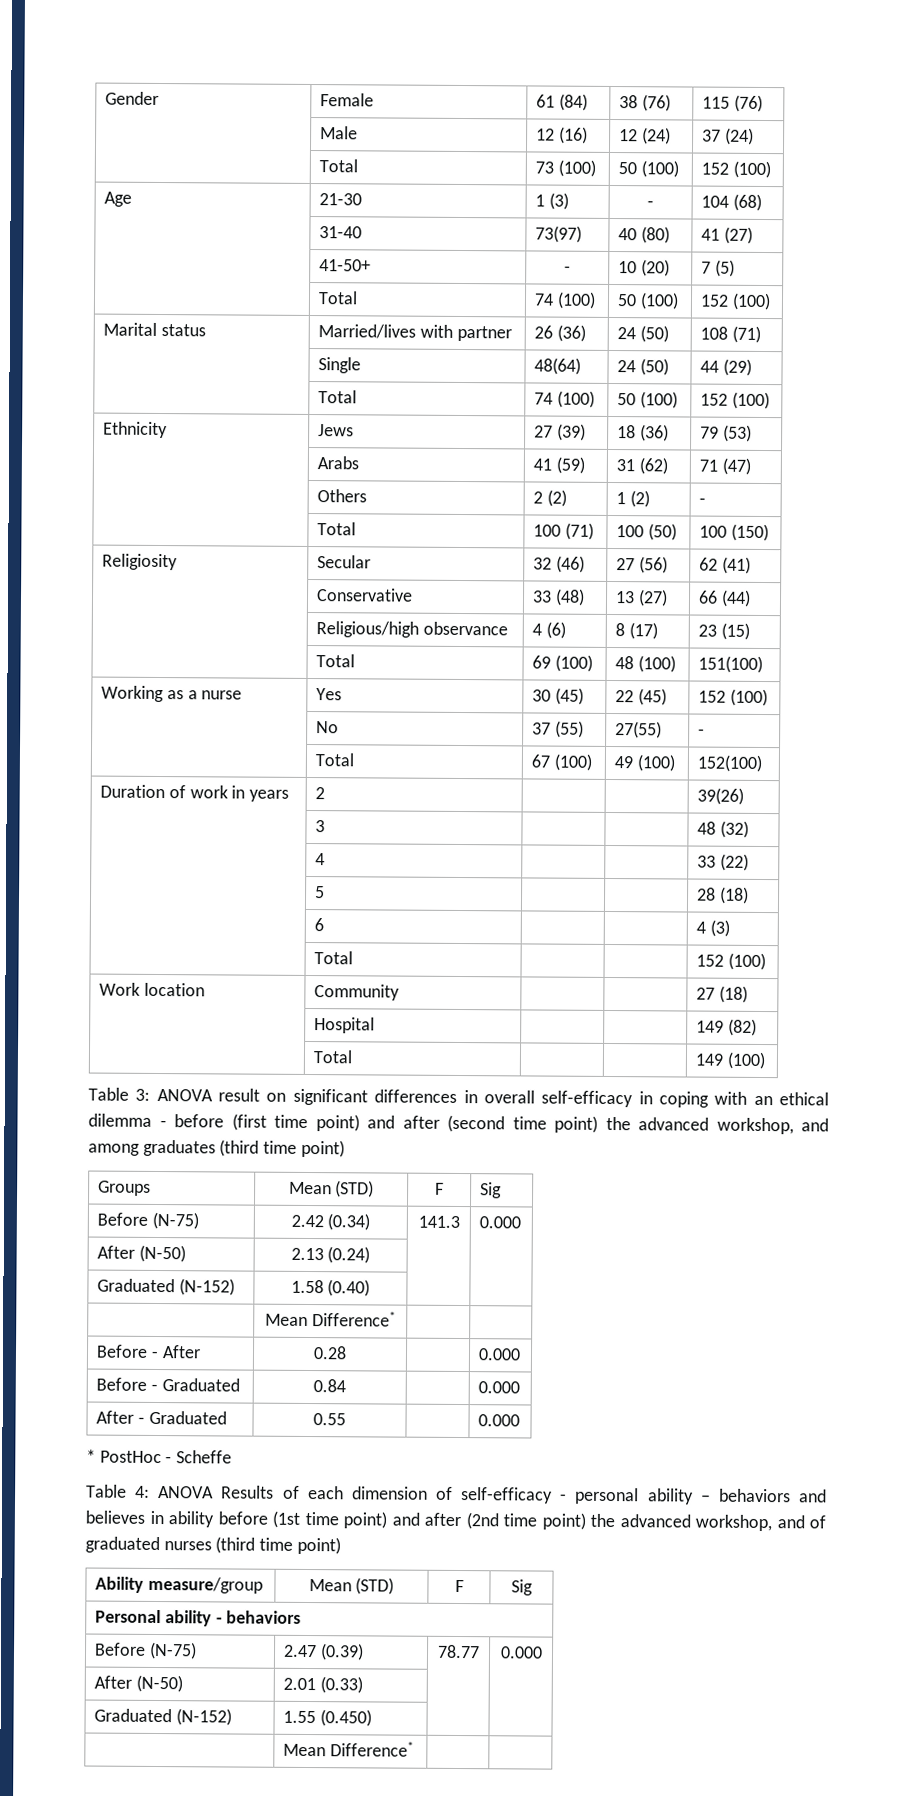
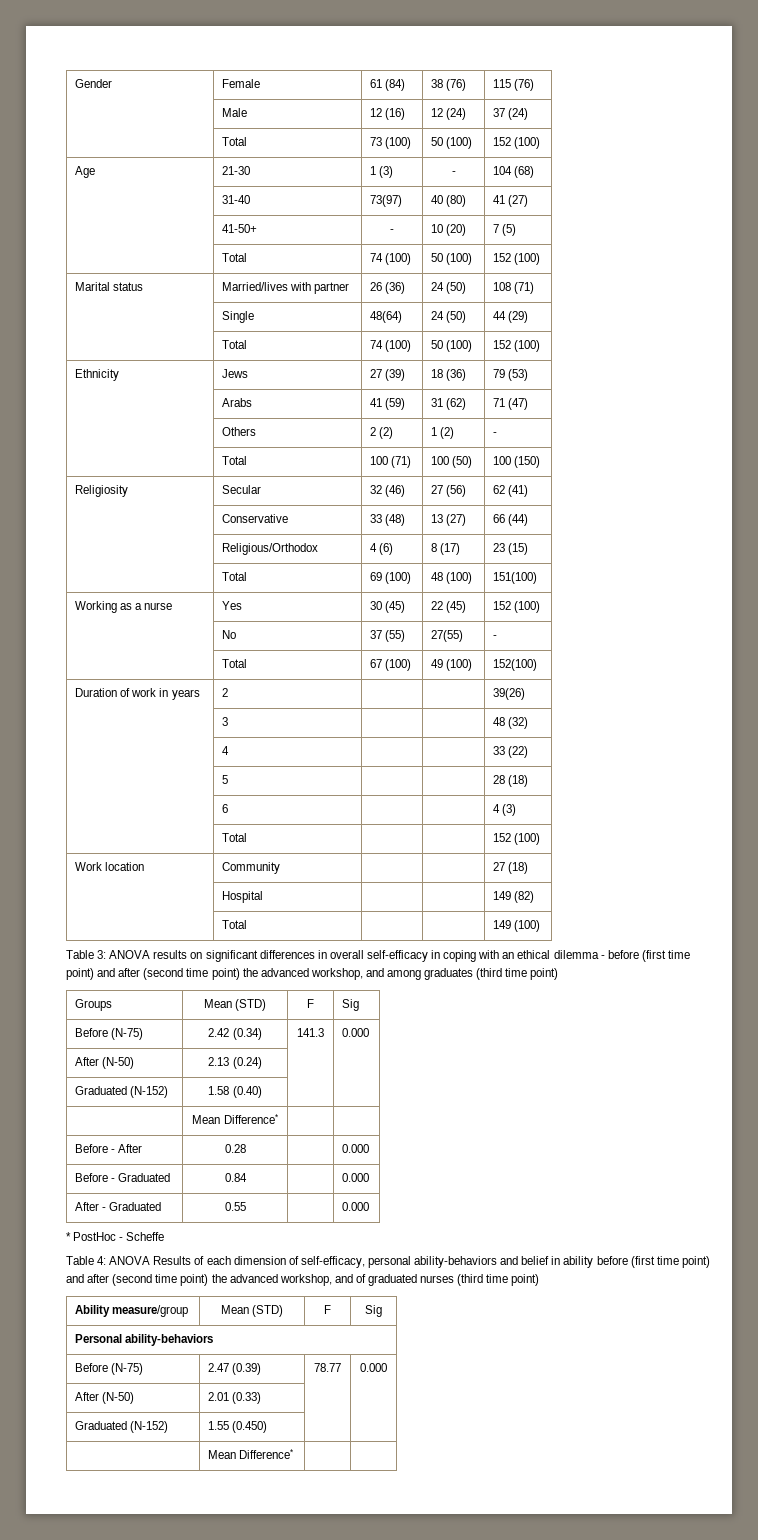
[316,621,509,638] Religious/high observance -> [222,543,319,555] Religious/Orthodox
[218,1088,261,1102] result -> [153,950,188,959] results
[461,1487,827,1505] [85,1510,145,1524] self-efficacy - personal ability – behaviors and believes -> [300,1256,550,1268] self-efficacy, personal ability-behaviors and belief
[272,1510,499,1530] (1st time point) and after (2nd -> [630,1256,710,1268] [66,1274,153,1286] (first time point) and after (second
[165,1610,302,1627] ability - behaviors -> [125,1334,214,1346] ability-behaviors

